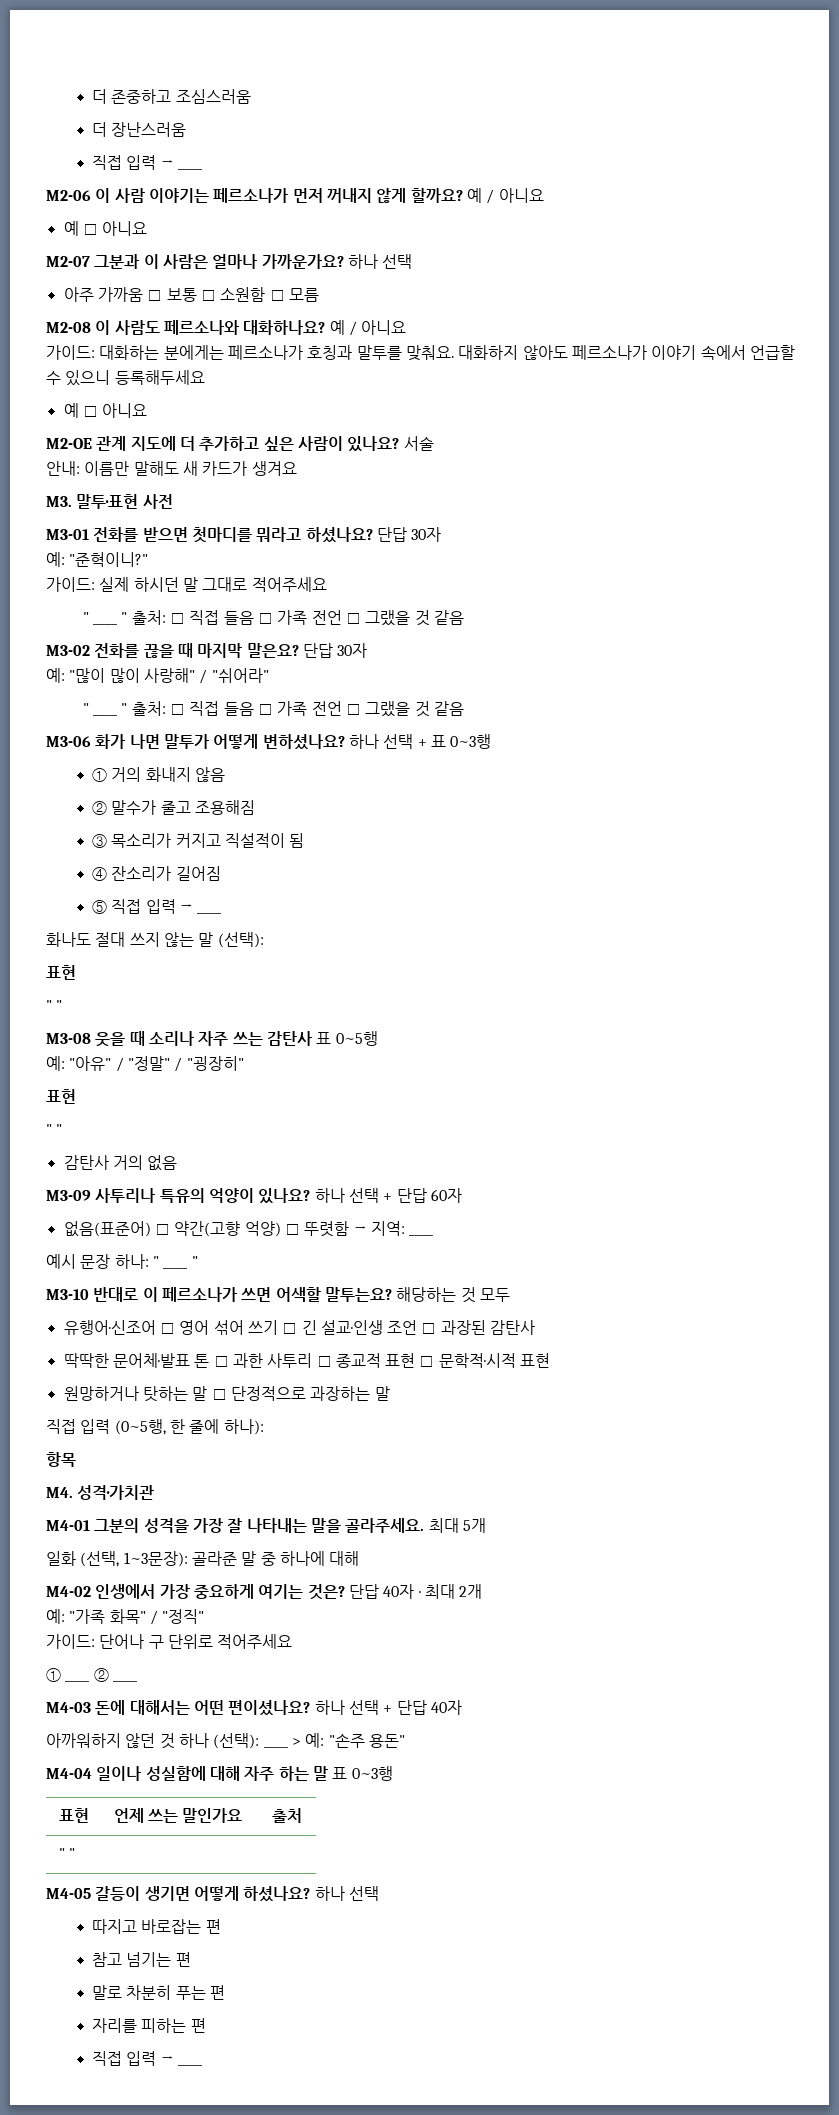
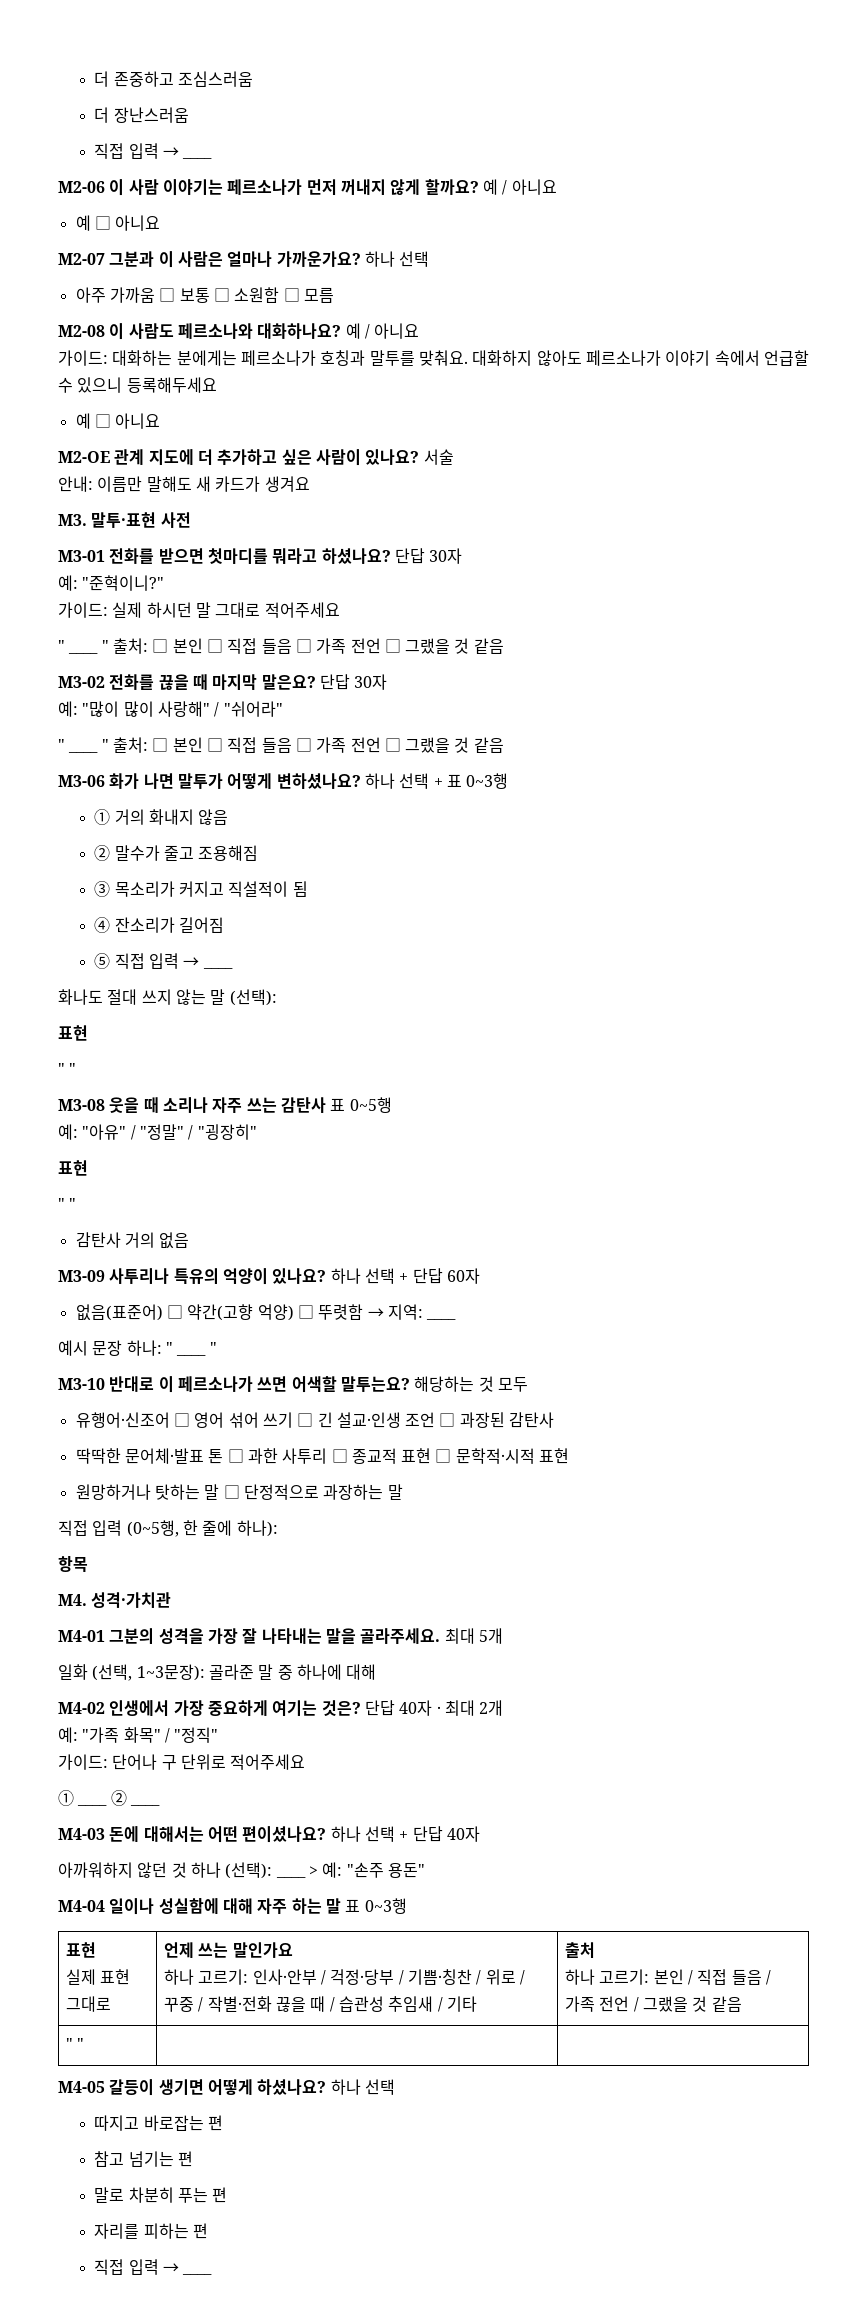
(186, 618) none -> [172,638,223,654] 본인 □
(186, 709) none -> [172,737,223,753] 본인 □
(89, 1815) none -> [66,1969,131,1985] [66,1996,112,2012] // 실제 표현 그대로
[271,1808,302,1823] | 출처 -> [164,1969,526,1985] [164,1996,478,2012] [565,1942,596,1958] [565,1969,772,1985] [565,1996,742,2012] // 하나 고르기: 인사·안부 / 걱정·당부 / 기쁨·칭찬 / 위로 / 꾸중 / 작별·전화 끊을 때 / 습관성 추임새 / 기타 | 출처 // 하나 고르기: 본인 / 직접 들음 / 가족 전언 / 그랬을 것 같음

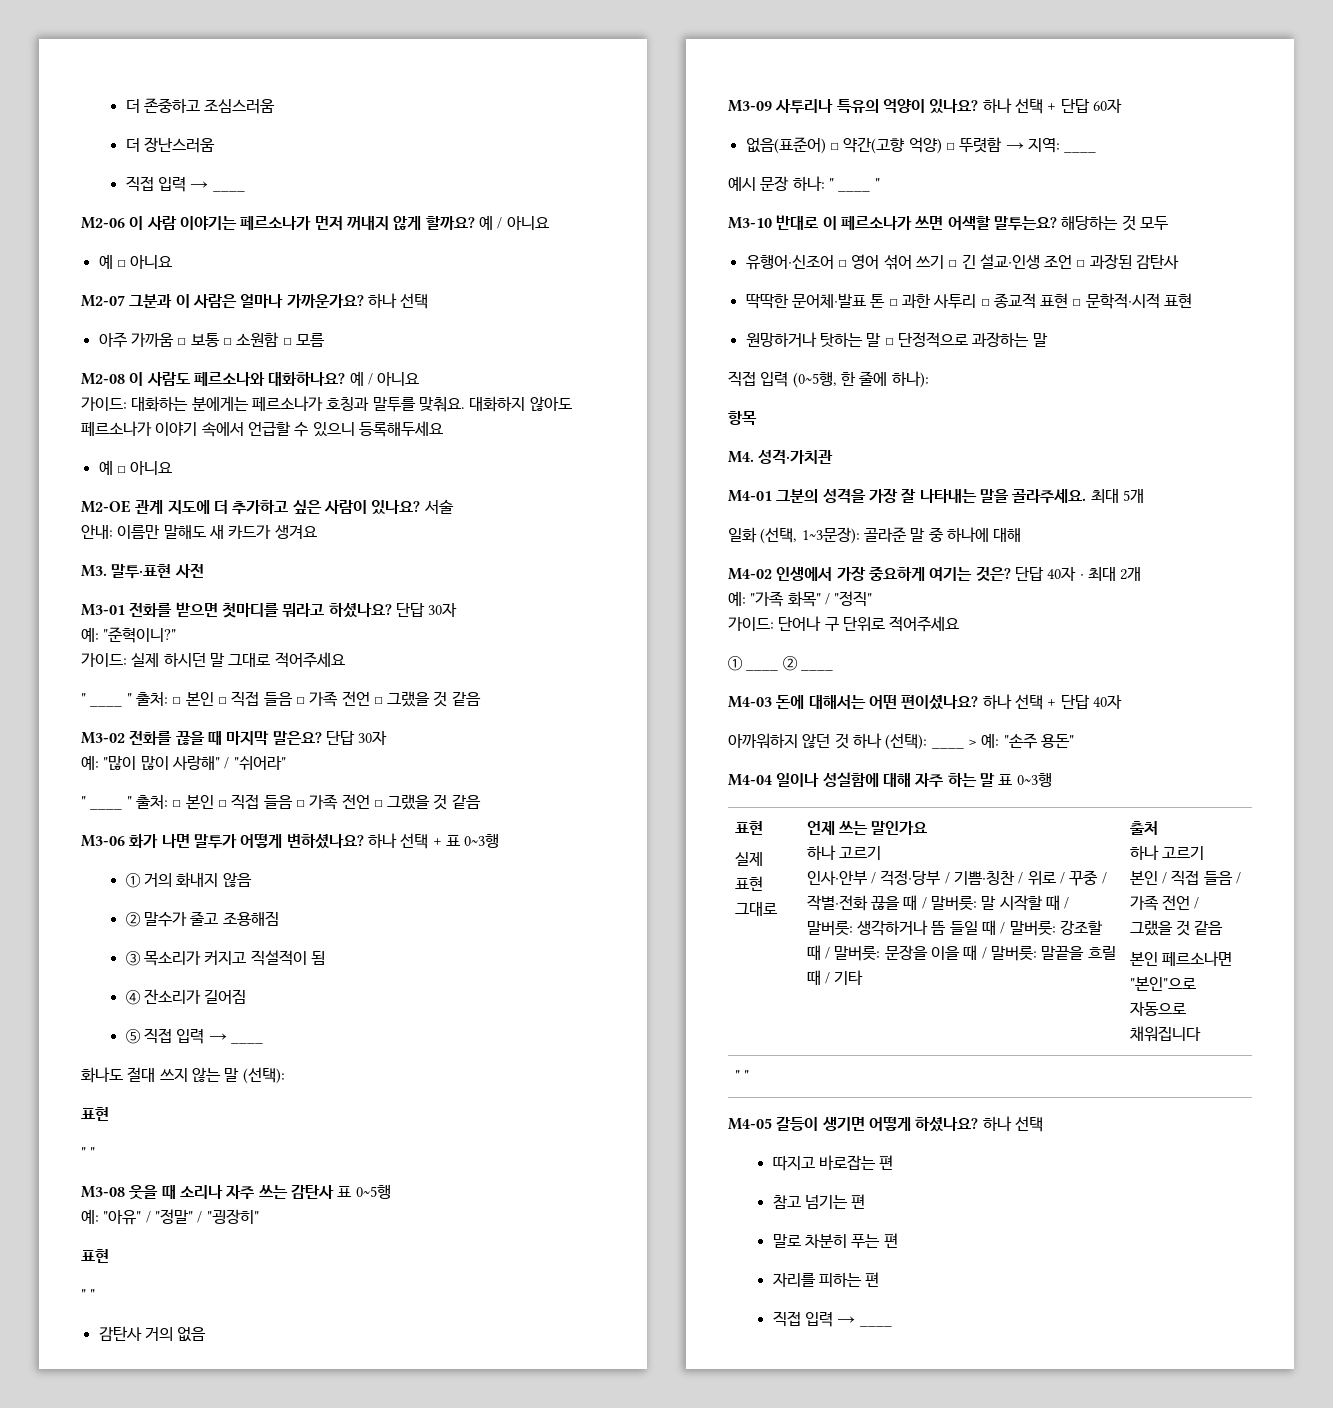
[198,1969,249,1985] 고르기: -> [839,846,882,860] 고르기 //
[339,1996,434,2012] 습관성 추임새 -> [930,895,1070,911] [806,920,1103,936] [806,945,1116,961] [806,970,821,985] 말버릇: 말 시작할 때 / 말버릇: 생각하거나 뜸 들일 때 / 말버릇: 강조할 때 / 말버릇: 문장을 이을 때 / 말버릇: 말끝을 흐릴 때
[599,1969,650,1985] 고르기: -> [1162,846,1205,860] 고르기 //
(742, 2004) none -> [1129,951,1233,966] [1129,977,1196,991] [1129,1002,1186,1016] [1129,1026,1201,1042] // 본인 페르소나면 "본인"으로 자동으로 채워집니다

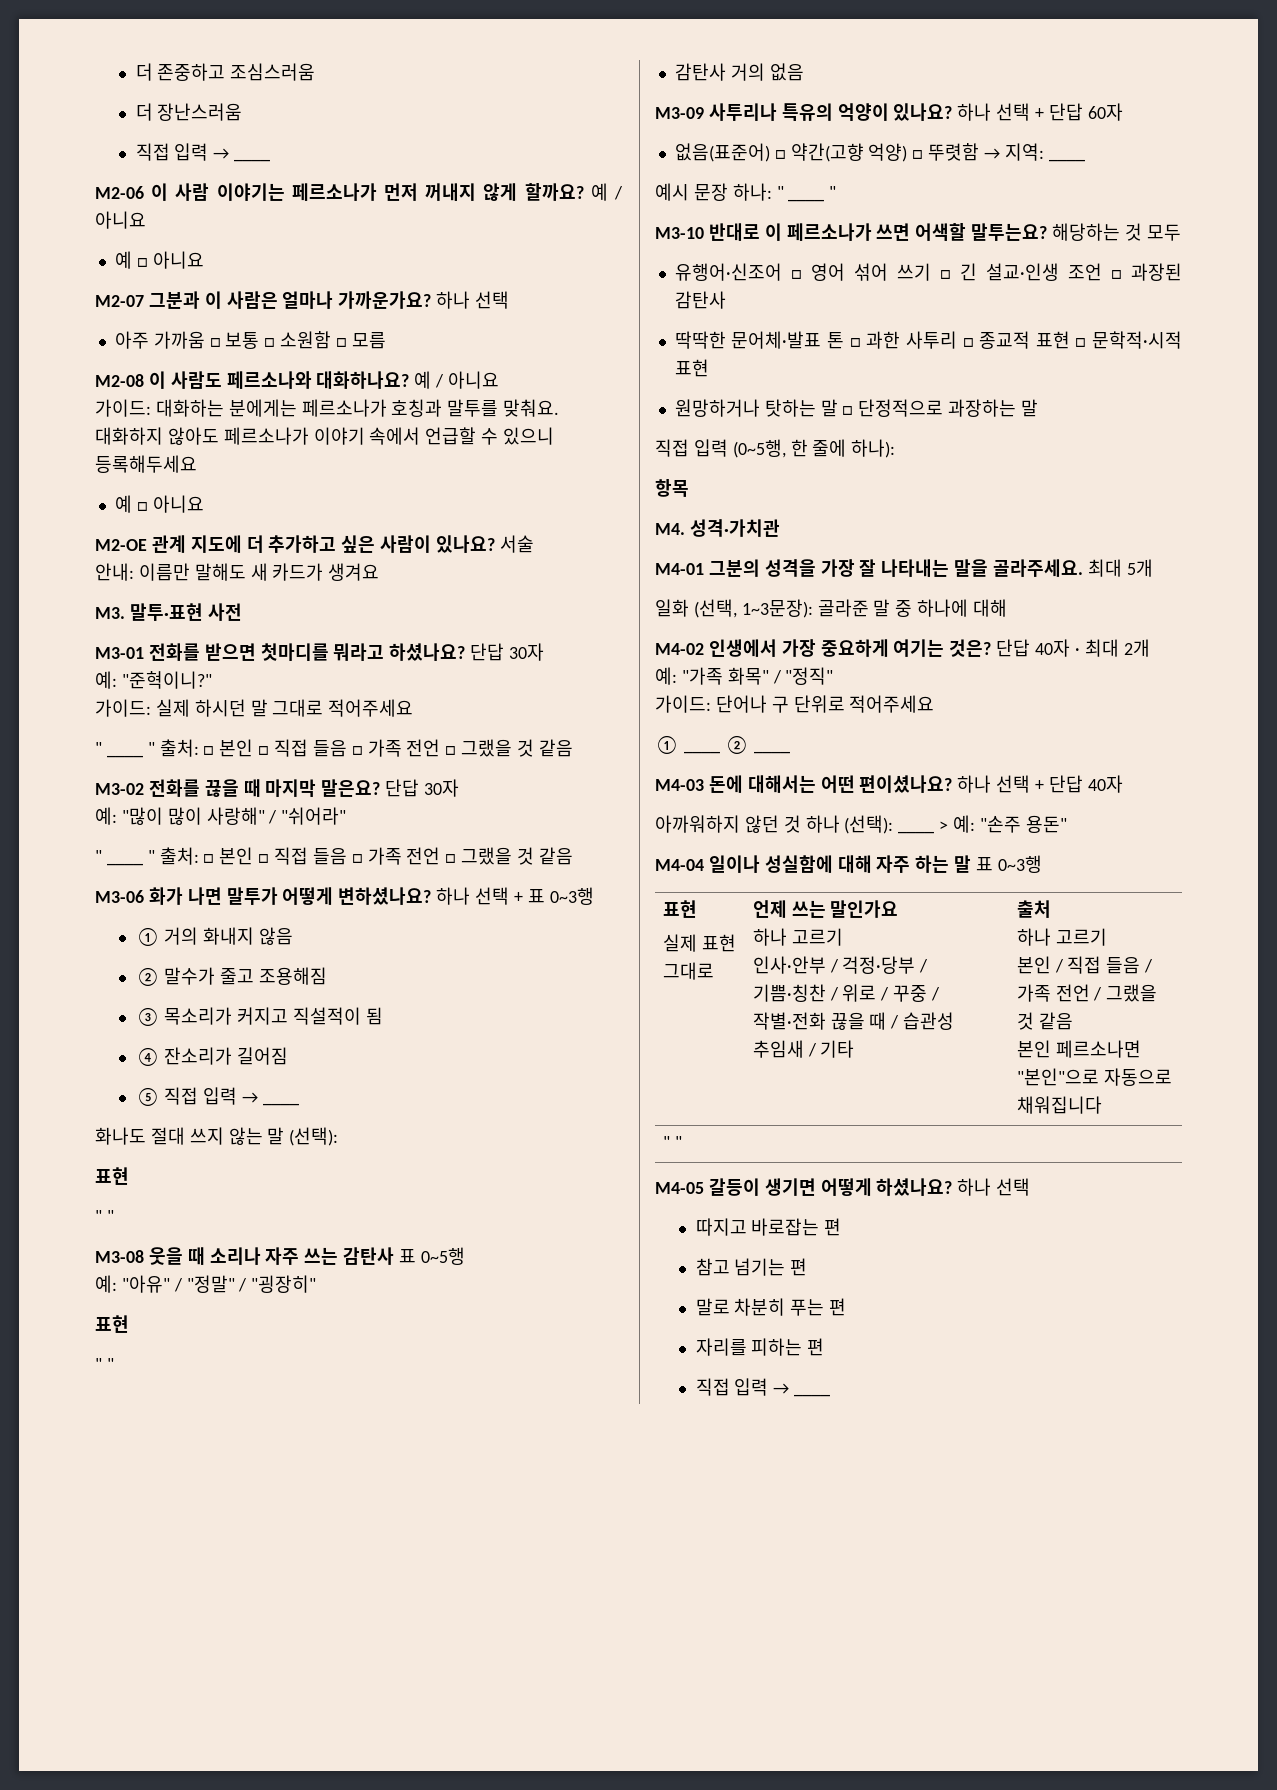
[930,895,1070,911] [806,920,1103,936] [806,945,1116,961] [806,970,821,985] 말버릇: 말 시작할 때 / 말버릇: 생각하거나 뜸 들일 때 / 말버릇: 강조할 때 / 말버릇: 문장을 이을 때 / 말버릇: 말끝을 흐릴 때 -> [903,1012,955,1030] [752,1040,804,1058] 습관성 추임새

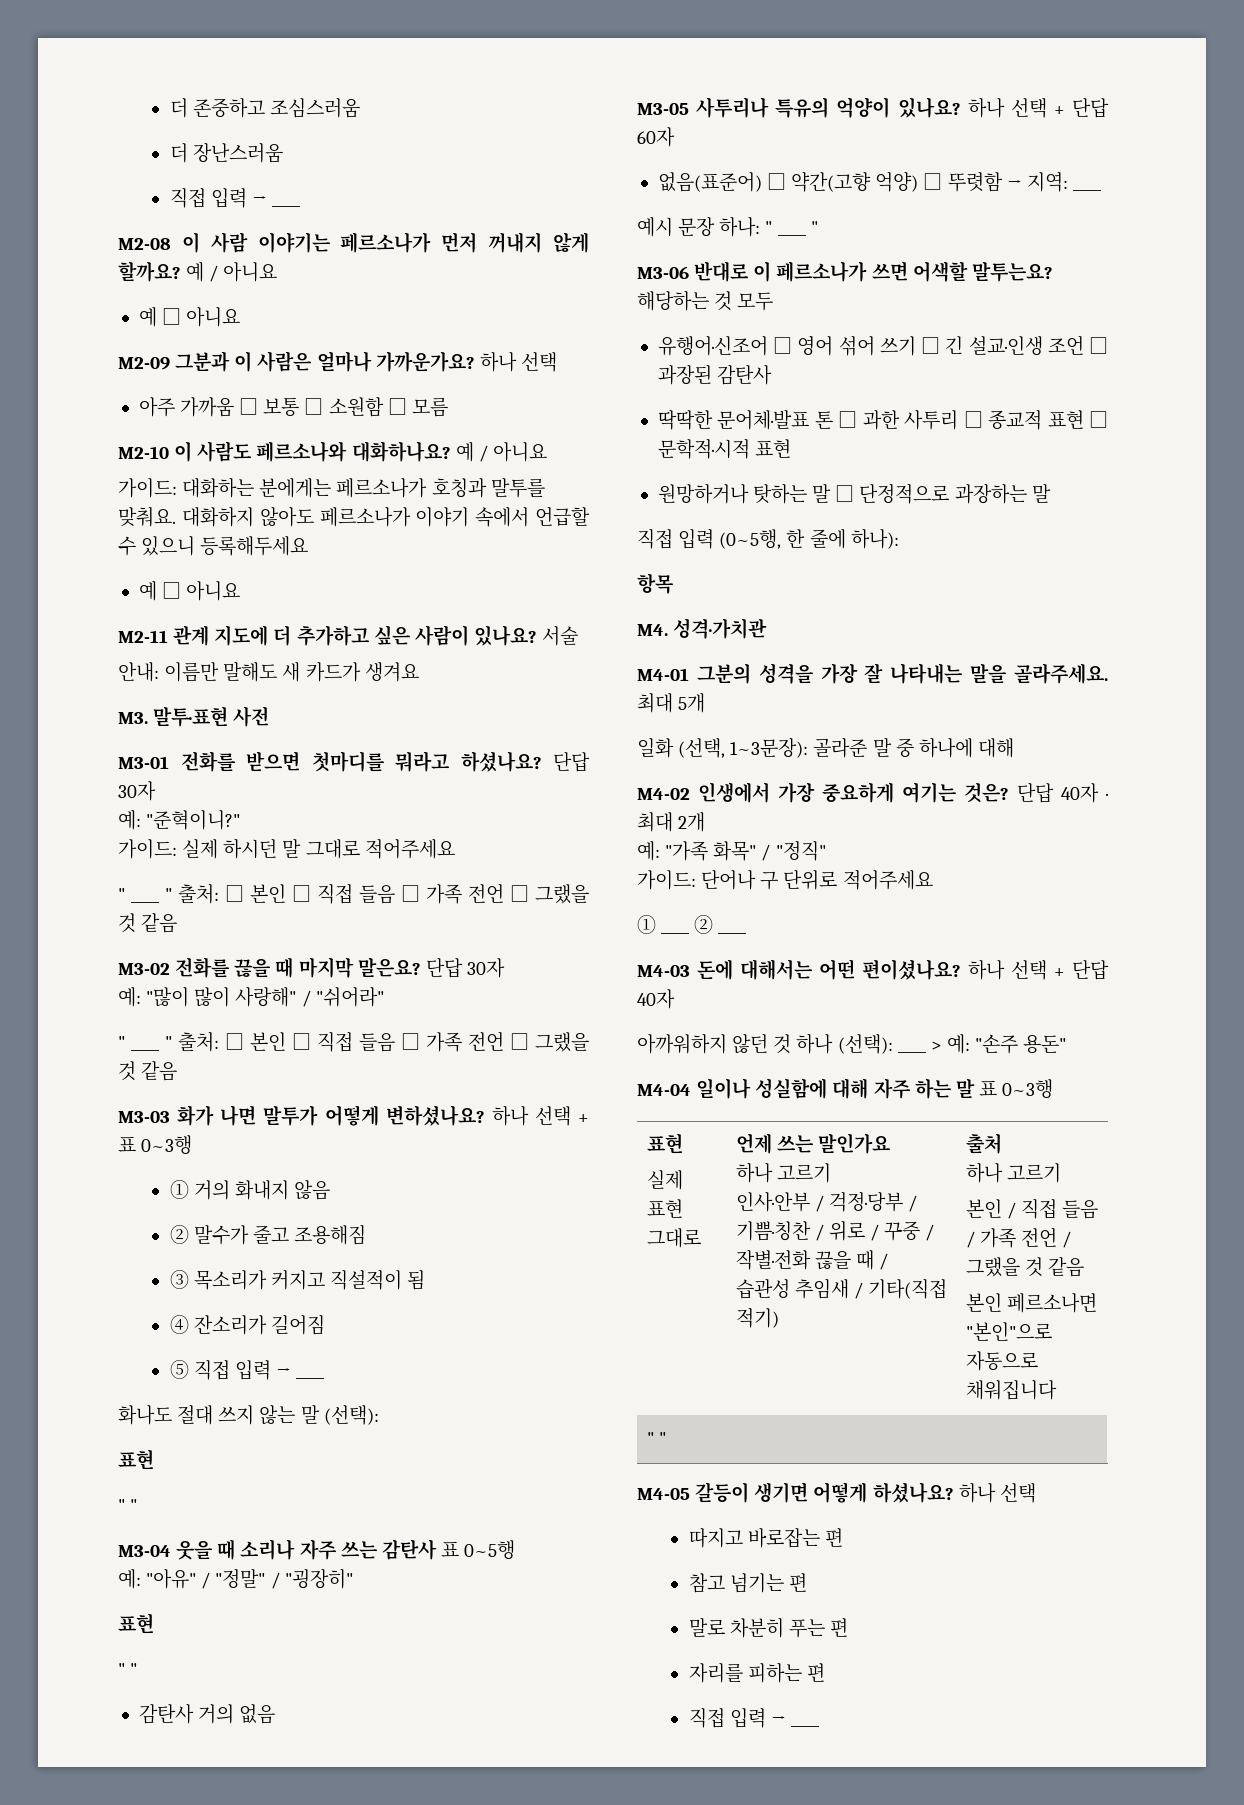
[95,186,144,199] M2-06 -> [118,238,171,250] M2-08
[95,295,144,307] M2-07 -> [118,357,170,370] M2-09
[95,374,144,387] M2-08 -> [118,446,169,459] M2-10
[95,539,147,551] M2-OE -> [118,630,168,643] M2-11
[95,890,144,903] M3-06 -> [118,1111,170,1123] M3-03
[95,1250,144,1263] M3-08 -> [118,1545,171,1557] M3-04
[655,107,704,119] M3-09 -> [637,103,689,115] M3-05
[655,227,704,239] M3-10 -> [637,266,689,279] M3-06
[820,1040,855,1058] 기타 -> [868,1279,948,1299] [735,1308,779,1328] 기타(직접 적기)

